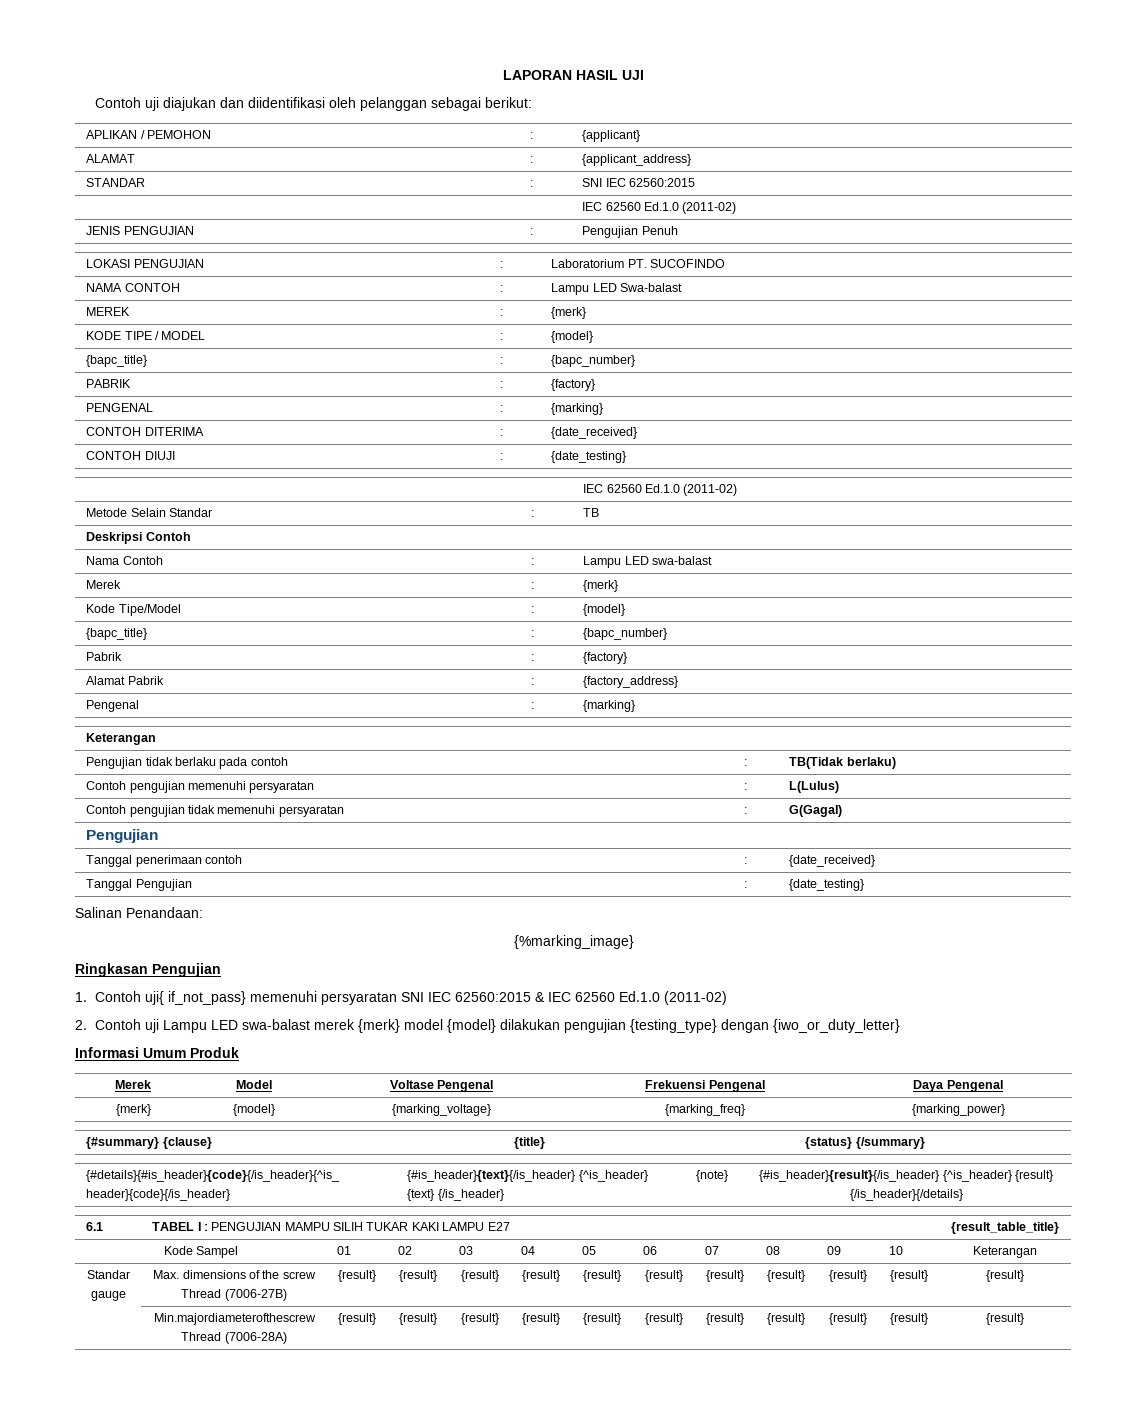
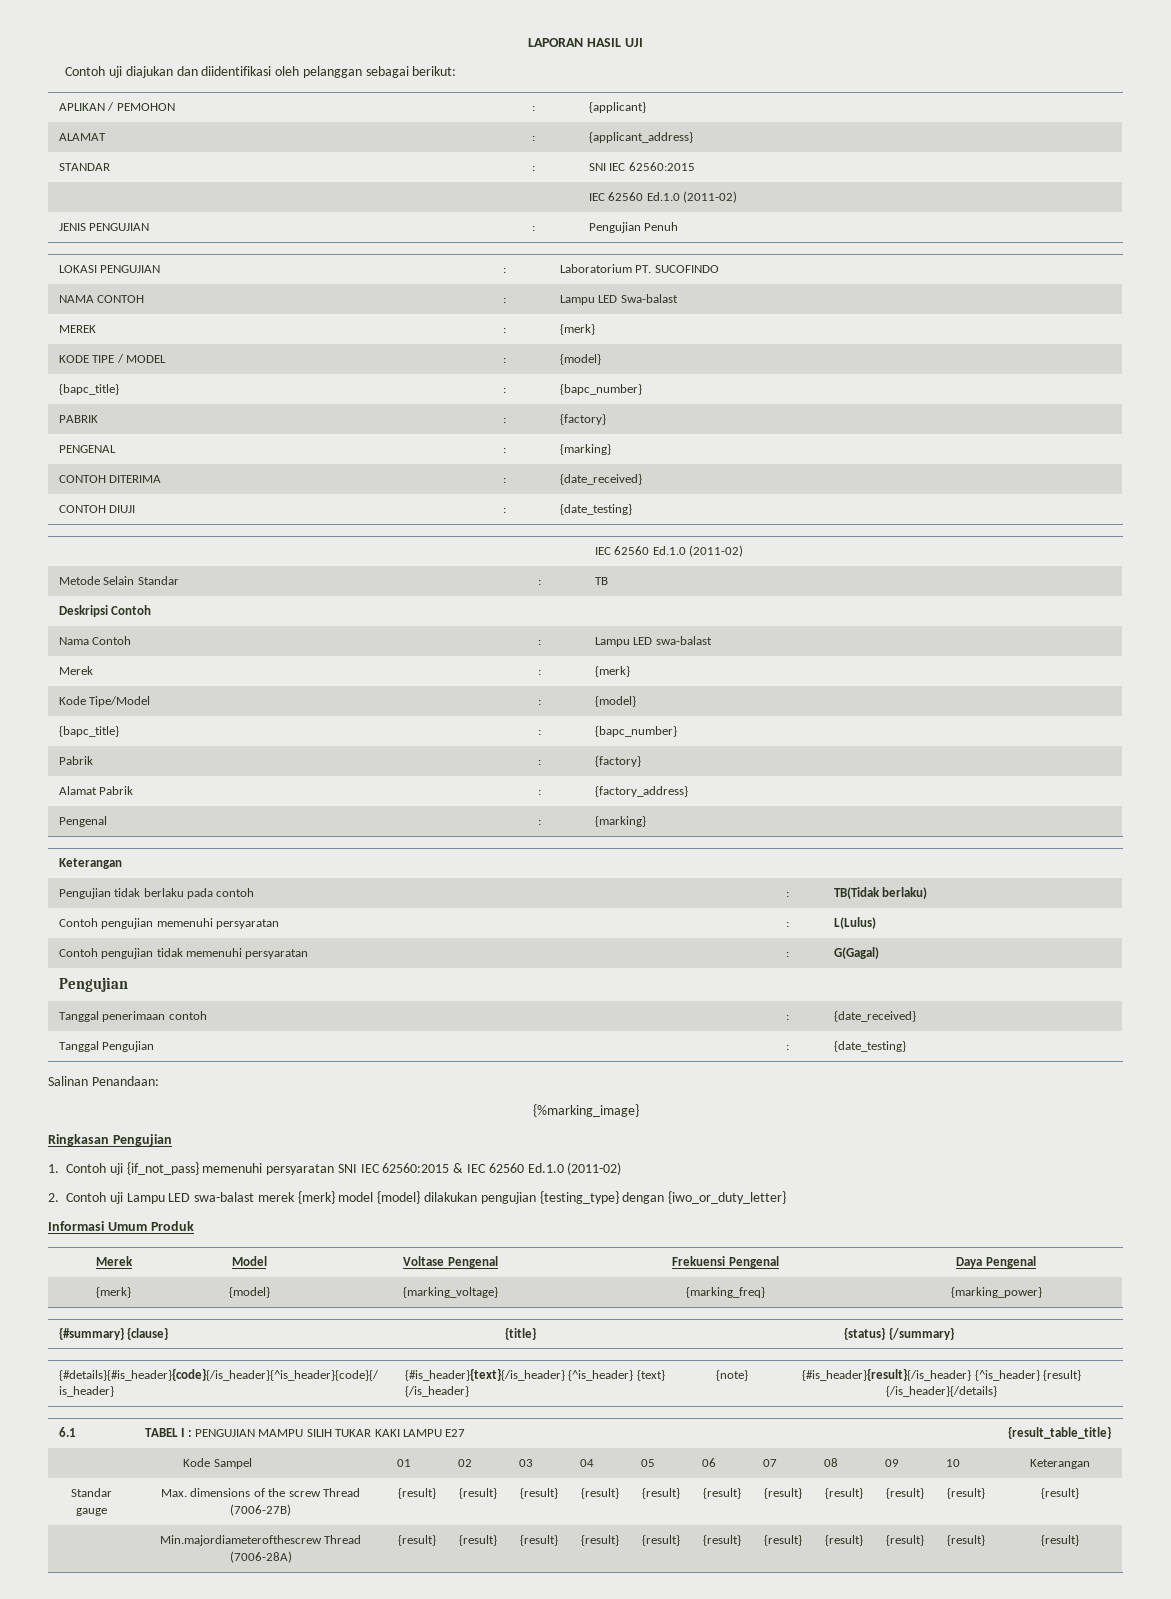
[144,991,246,1005] uji{ if_not_pass} -> [109,1162,199,1175] uji {if_not_pass}

